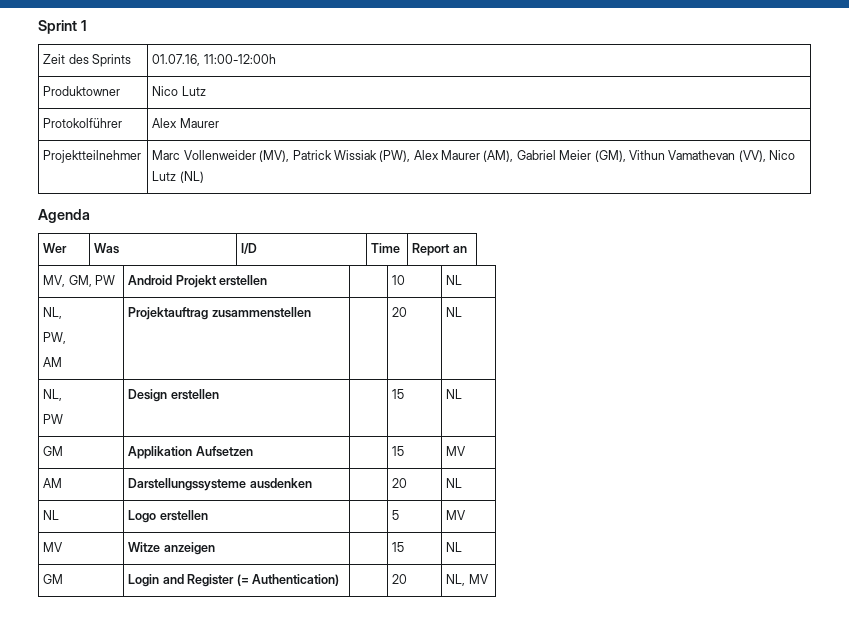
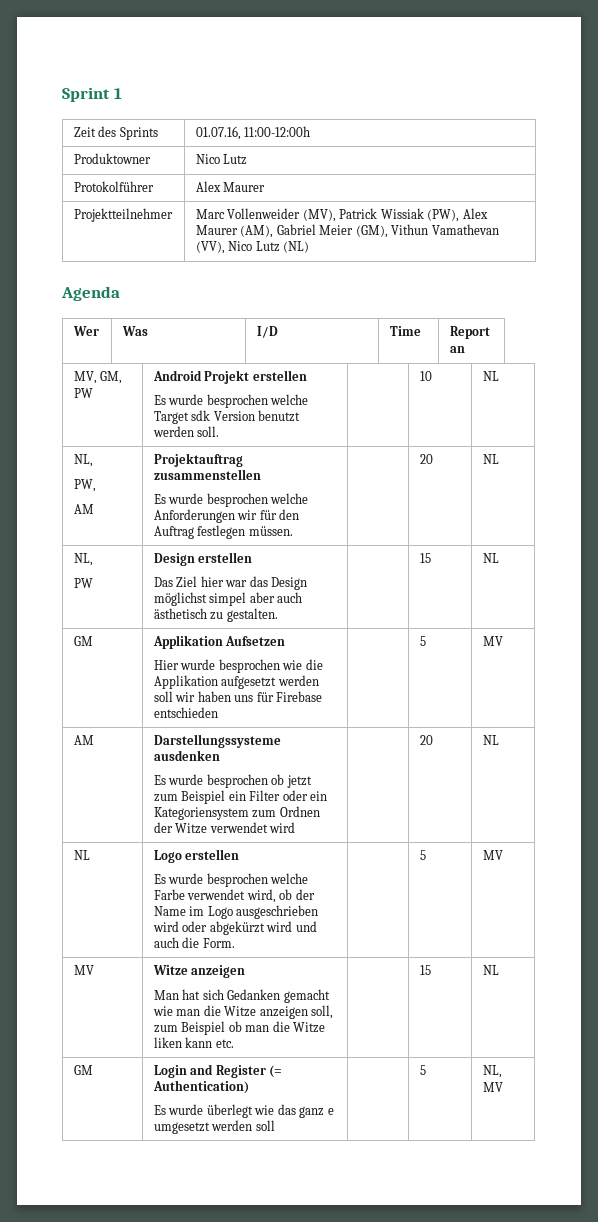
(268, 280) none -> [153,394,309,408] [153,410,301,424] [152,426,220,437] // Es wurde besprochen welche Target sdk Version benutzt werden soll.
(311, 312) none -> [153,493,309,507] [153,509,300,523] [153,525,293,539] // Es wurde besprochen welche Anforderungen wir für den Auftrag festlegen müssen.
(219, 394) none -> [153,576,308,590] [153,592,303,606] [153,608,278,622] // Das Ziel hier war das Design möglichst simpel aber auch ästhetisch zu gestalten.
[392,446,405,456] [446,446,467,456] [43,478,63,488] [128,478,312,491] | | 15 | MV // AM | Darstellungssysteme ausdenken -> [153,659,323,673] [153,675,319,689] [153,691,323,702] [153,707,218,718] [419,636,426,646] [482,636,503,646] [73,735,94,745] [153,734,281,748] [153,750,220,761] [153,774,312,788] [153,790,328,804] [153,806,320,820] [153,822,296,834] // Hier wurde besprochen wie die Applikation aufgesetzt werden soll wir haben uns für Firebase entschieden | | 5 | MV // AM | Darstellungssysteme ausdenken // Es wurde besprochen ob jetzt zum Beispiel ein Filter oder ein Kategoriensystem zum Ordnen der Witze verwendet wird
(208, 515) none -> [153,873,309,887] [153,889,315,903] [153,905,319,919] [152,921,317,935] [153,937,235,948] // Es wurde besprochen welche Farbe verwendet wird, ob der Name im Logo ausgeschrieben wird oder abgekürzt wird und auch die Form.
(215, 548) none -> [153,989,330,1003] [152,1005,334,1019] [153,1021,326,1035] [153,1037,234,1048] // Man hat sich Gedanken gemacht wie man die Witze anzeigen soll, zum Beispiel ob man die Witze liken kann etc.
[392,574,408,584] | | 20 -> [153,1104,334,1118] [153,1120,275,1134] [419,1065,426,1075] // Es wurde überlegt wie das ganz e umgesetzt werden soll | | 5

